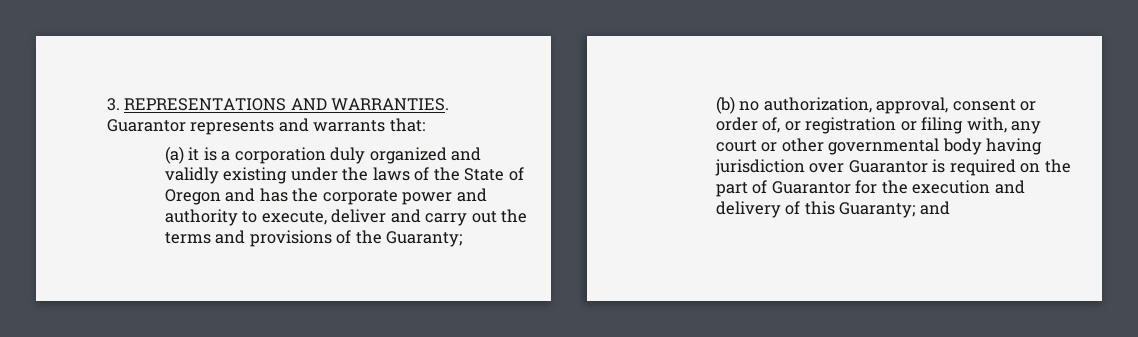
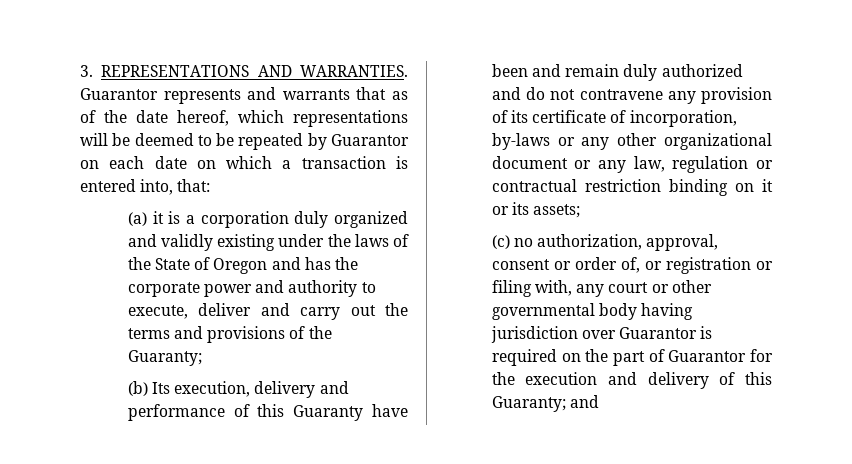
(386, 126) none -> [356,87,408,100] [80,110,408,127] [80,133,409,150] [80,156,408,169] [80,179,174,195] that as of the date hereof, which representations will be deemed to be repeated by Guarantor on each date on which a transaction is entered into,
(735, 105) none -> [151,381,349,398] [127,404,408,421] [491,64,743,81] [491,87,772,104] [491,110,737,127] [491,133,772,150] [491,156,773,173] [491,179,773,196] [491,202,581,218] [491,235,510,249] Its execution, delivery and performance of this Guaranty have been and remain duly authorized and do not contravene any provision of its certificate of incorporation, by-laws or any other organizational document or any law, regulation or contractual restriction binding on it or its assets; // (c)

